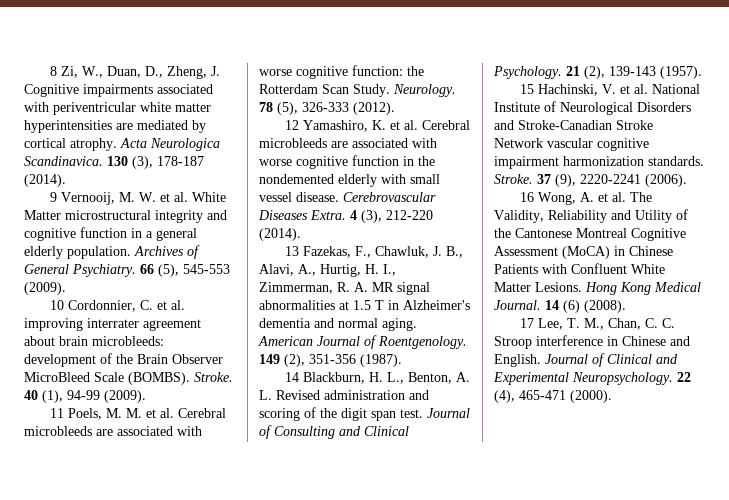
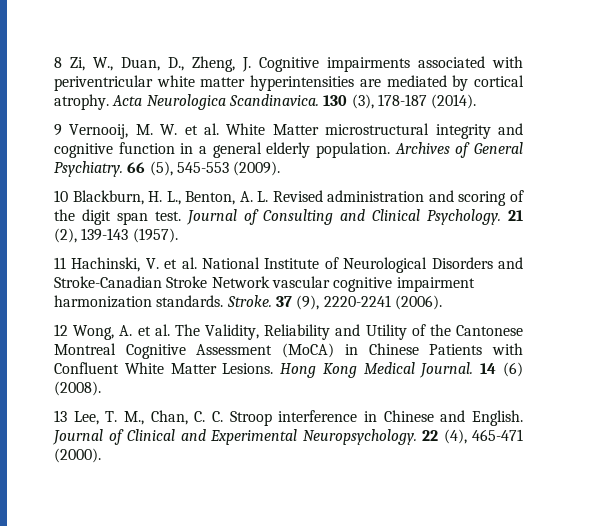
[67,300,185,312] [24,318,201,331] [24,336,164,346] [24,353,223,367] [24,372,233,385] [24,390,146,403] [49,408,226,420] [24,426,202,436] [259,65,424,79] [259,84,456,97] [259,102,395,115] [284,120,470,132] [259,138,437,148] [259,155,435,169] [259,174,440,187] [259,192,436,202] [258,210,433,223] [259,228,301,241] [284,246,463,258] [259,264,396,277] [259,282,430,295] [259,300,470,310] [259,318,417,331] [258,335,467,349] [259,354,402,367] [284,372,299,382] Cordonnier, C. et al. improving interrater agreement about brain microbleeds: development of the Brain Observer MicroBleed Scale (BOMBS). Stroke. 40 (1), 94-99 (2009). // 11 Poels, M. M. et al. Cerebral microbleeds are associated with worse cognitive function: the Rotterdam Scan Study. Neurology. 78 (5), 326-333 (2012). // 12 Yamashiro, K. et al. Cerebral microbleeds are associated with worse cognitive function in the nondemented elderly with small vessel disease. Cerebrovascular Diseases Extra. 4 (3), 212-220 (2014). // 13 Fazekas, F., Chawluk, J. B., Alavi, A., Hurtig, H. I., Zimmerman, R. A. MR signal abnormalities at 1.5 T in Alzheimer's dementia and normal aging. American Journal of Roentgenology. 149 (2), 351-356 (1987). // 14 -> (68, 196) none
[519,84,534,94] 15 -> [54,257,66,269] 11
[519,192,534,202] 16 -> [54,324,68,336] 12
[519,318,534,328] 17 -> [54,410,67,422] 13

